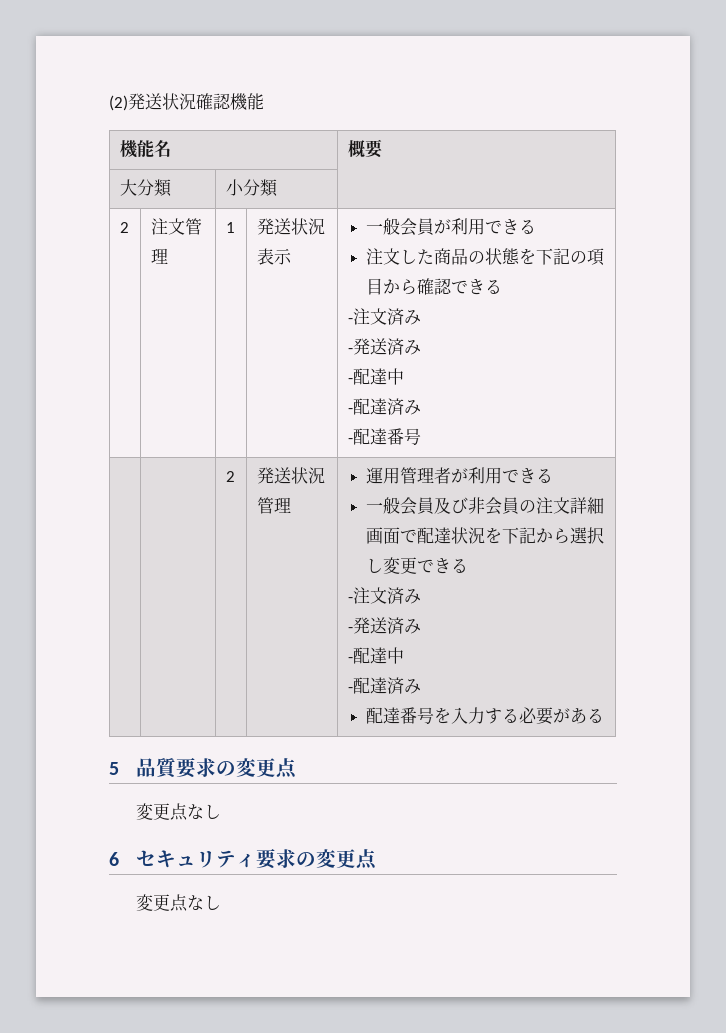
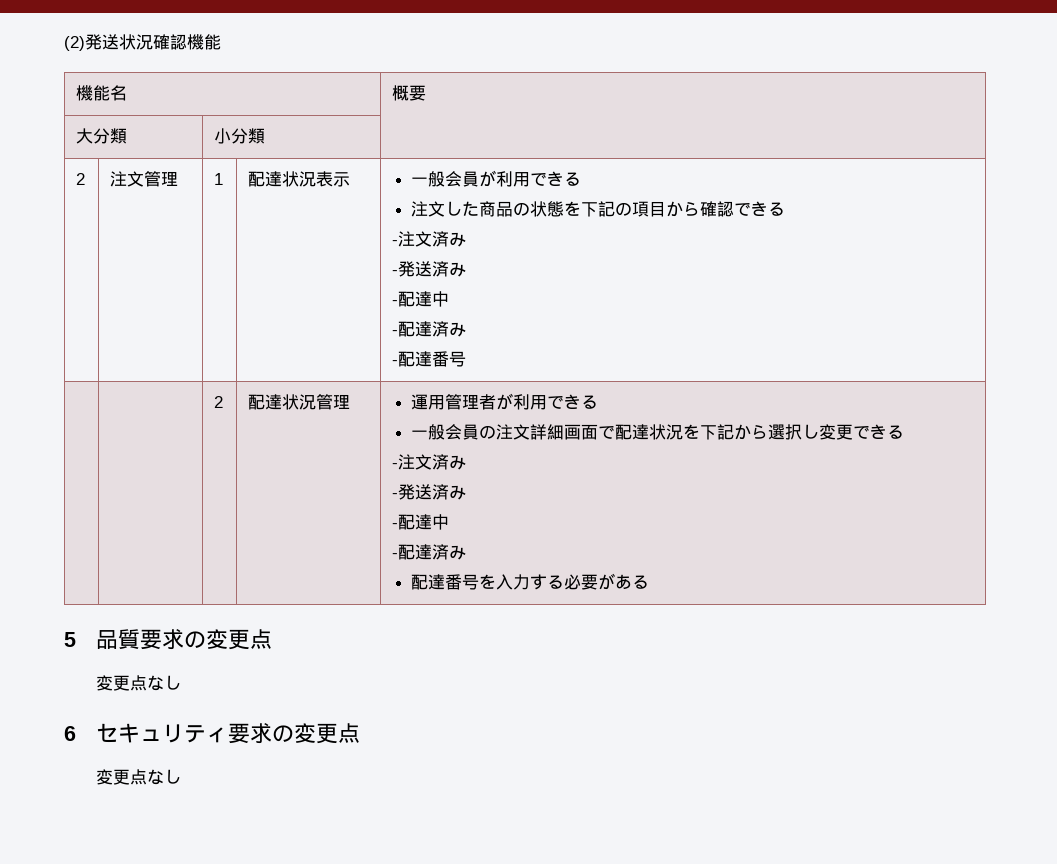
[256,218,291,235] 発送 -> [248,171,283,187] 配達
[256,467,291,484] 発送 -> [248,394,283,410] 配達
[434,497,520,515] 及び非会員 -> (479, 432) none

